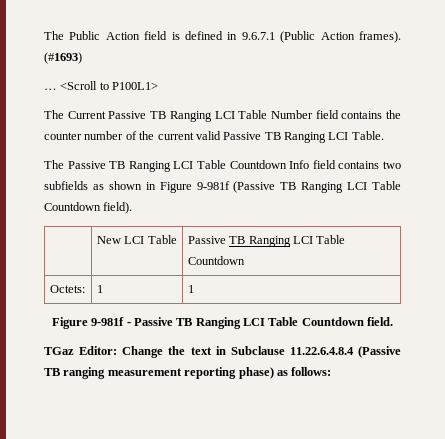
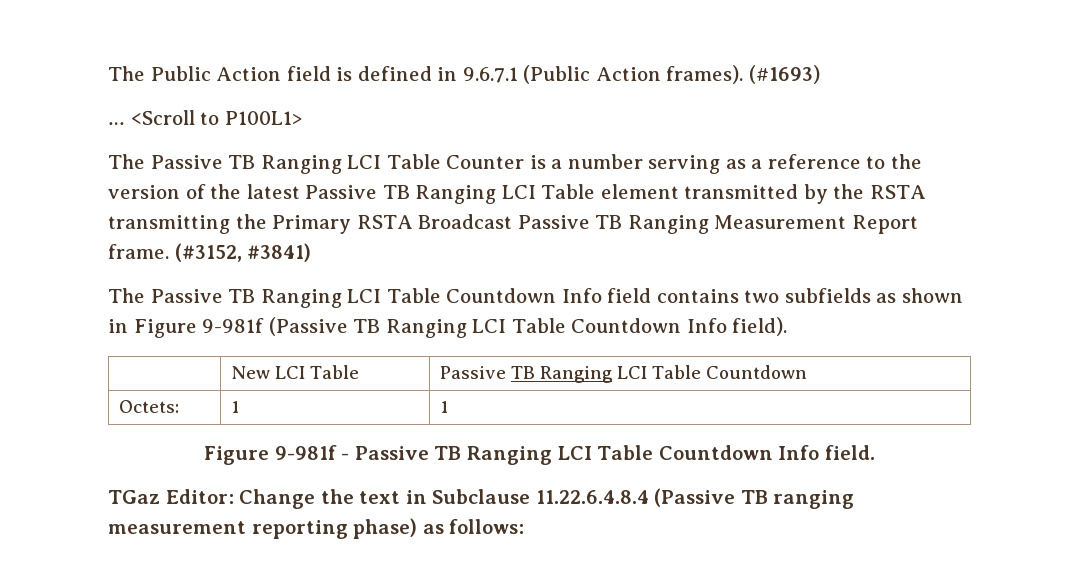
[67,110,401,122] [44,131,384,143] Current Passive TB Ranging LCI Table Number field contains the counter number of the current valid Passive TB Ranging LCI Table. -> [150,154,923,174] [108,184,926,204] [108,214,918,234] [108,243,312,262] Passive TB Ranging LCI Table Counter is a number serving as a reference to the version of the latest Passive TB Ranging LCI Table element transmitted by the RSTA transmitting the Primary RSTA Broadcast Passive TB Ranging Measurement Report frame. (#3152, #3841)
(101, 206) none -> [686,318,727,333] Info
(364, 321) none -> [778,445,820,460] Info

